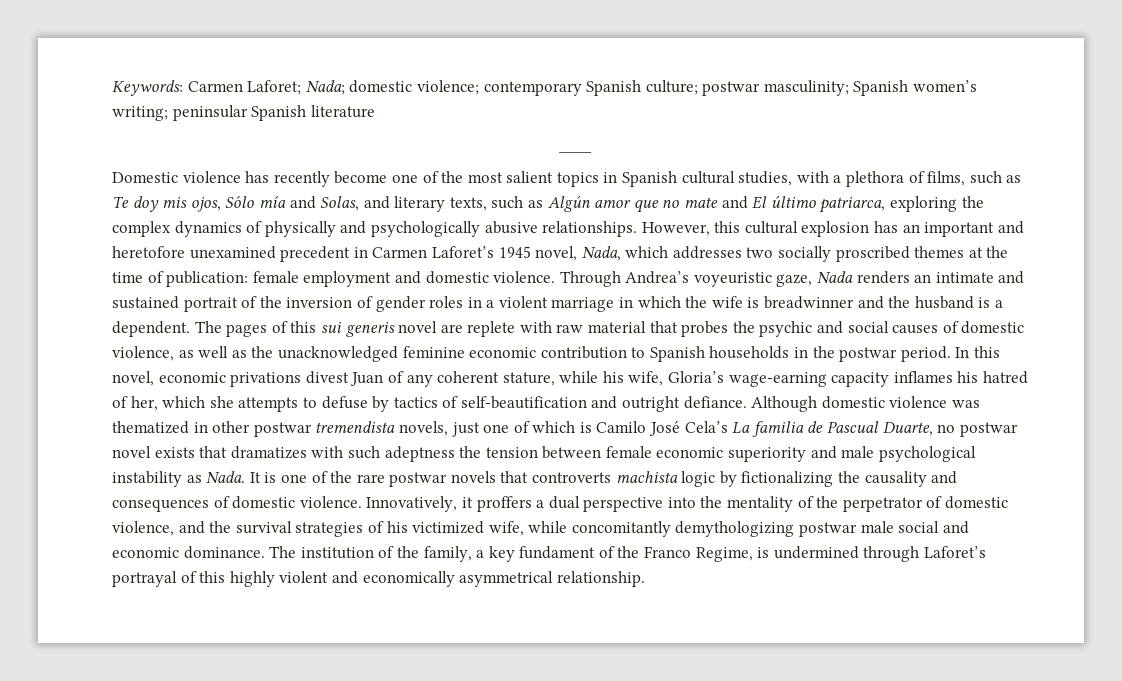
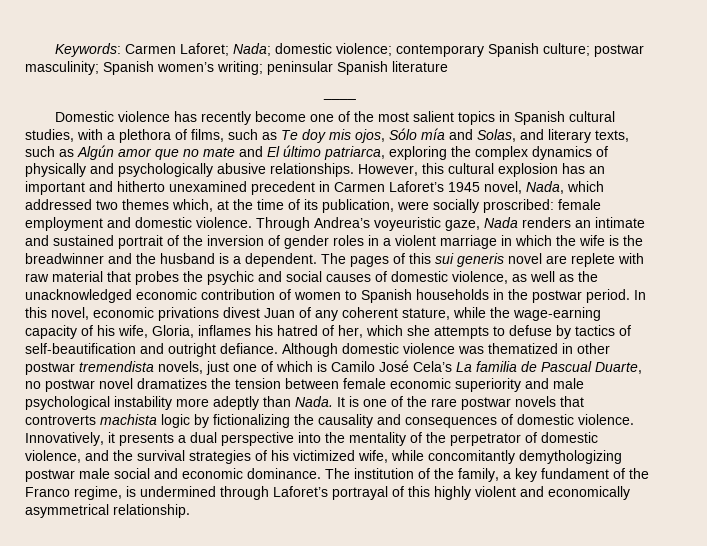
[112,246,185,258] heretofore -> [117,181,165,192] hitherto
[672,246,1009,262] [112,271,249,287] addresses two socially proscribed themes at the time of publication: -> [25,199,554,213] addressed two themes which, at the time of its publication, were socially proscribed:
(760, 302) none -> [623,235,643,246] the
[402,346,465,358] feminine -> (132, 296) none
(627, 352) none -> [279,289,341,300] of women
[602,371,890,387] his wife, Gloria’s wage-earning capacity -> [490,307,601,321] [25,325,194,339] the wage-earning capacity of his wife, Gloria,
[154,446,455,462] exists that dramatizes with such adeptness -> [137,378,207,389] dramatizes
[186,475,202,483] as -> [176,396,291,410] more adeptly than
[476,496,532,512] proffers -> [119,433,174,446] presents
[695,547,753,562] Regime, -> [74,486,122,500] regime,

